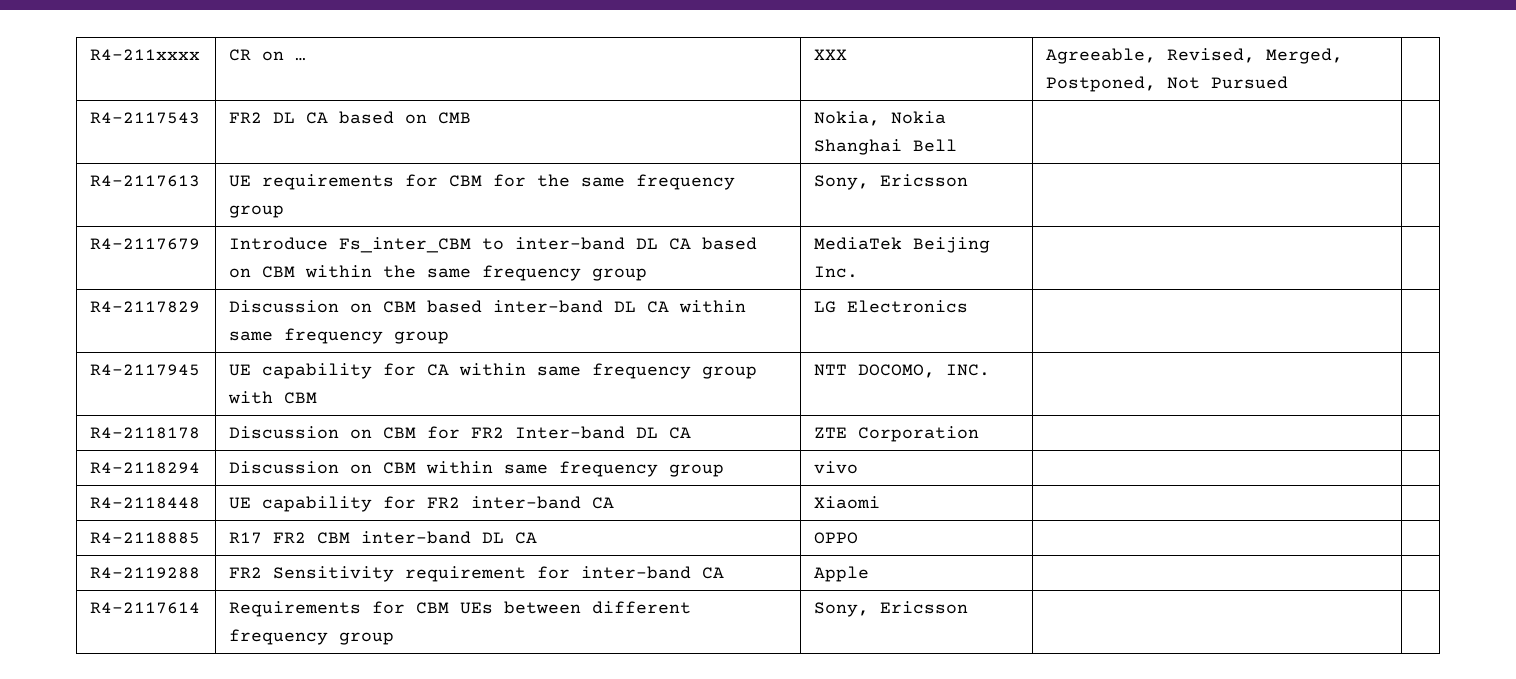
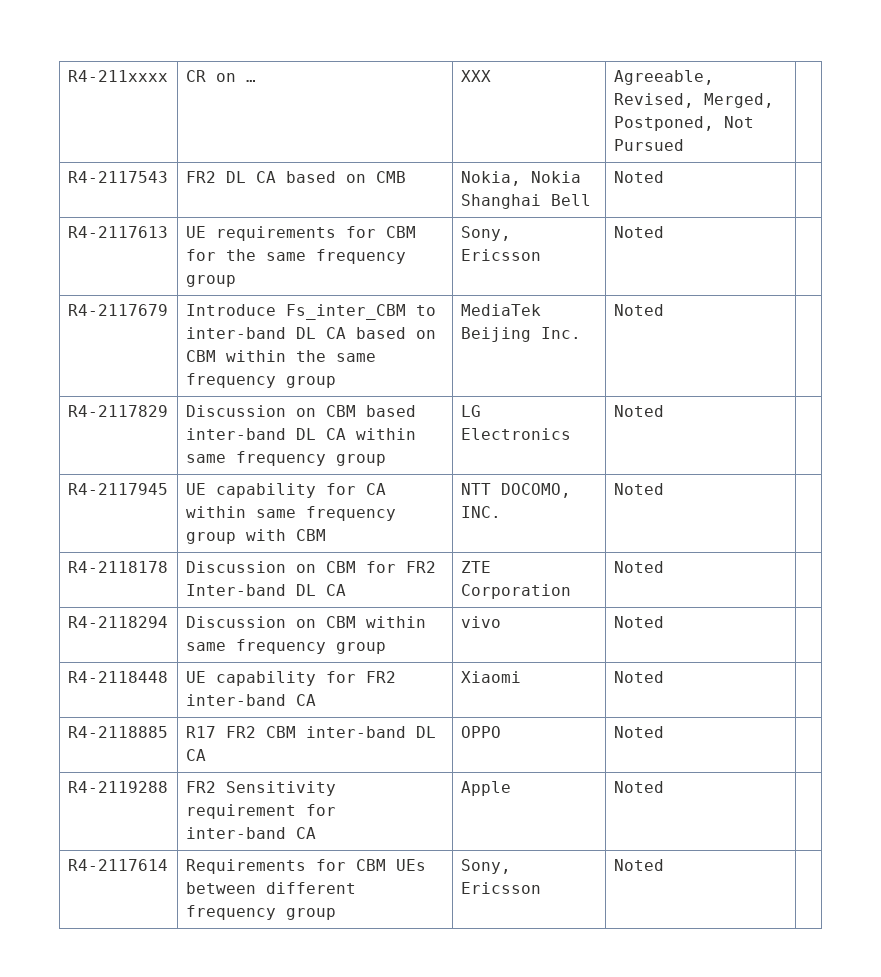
(958, 145) none -> [613,171,664,183] Noted
(969, 180) none -> [613,226,664,238] Noted
(859, 272) none -> [613,304,664,316] Noted
(969, 306) none -> [613,405,664,417] Noted
(991, 370) none -> [613,483,664,495] Noted
(980, 434) none -> [613,561,664,573] Noted
(859, 467) none -> [613,616,664,628] Noted
(881, 502) none -> [613,671,664,683] Noted
(859, 538) none -> [613,726,664,738] Noted
(870, 574) none -> [613,781,664,793] Noted
(969, 607) none -> [613,859,664,871] Noted

